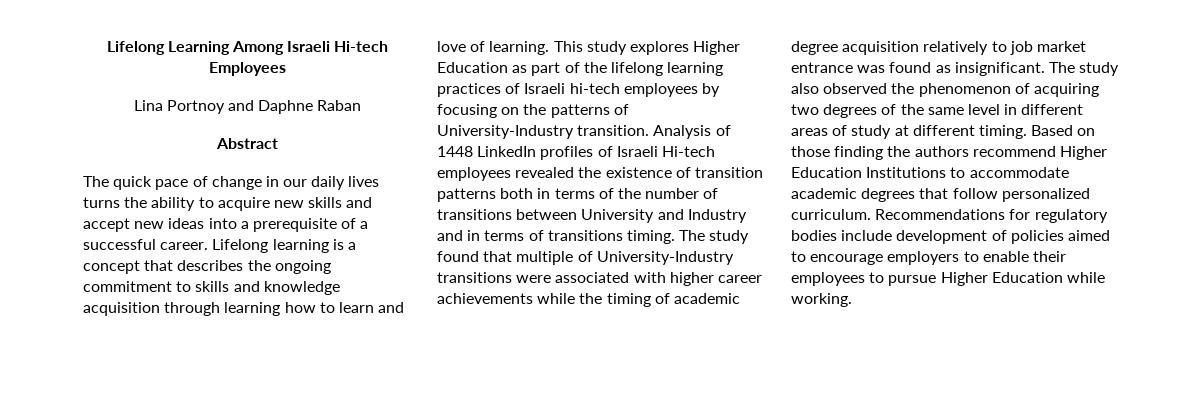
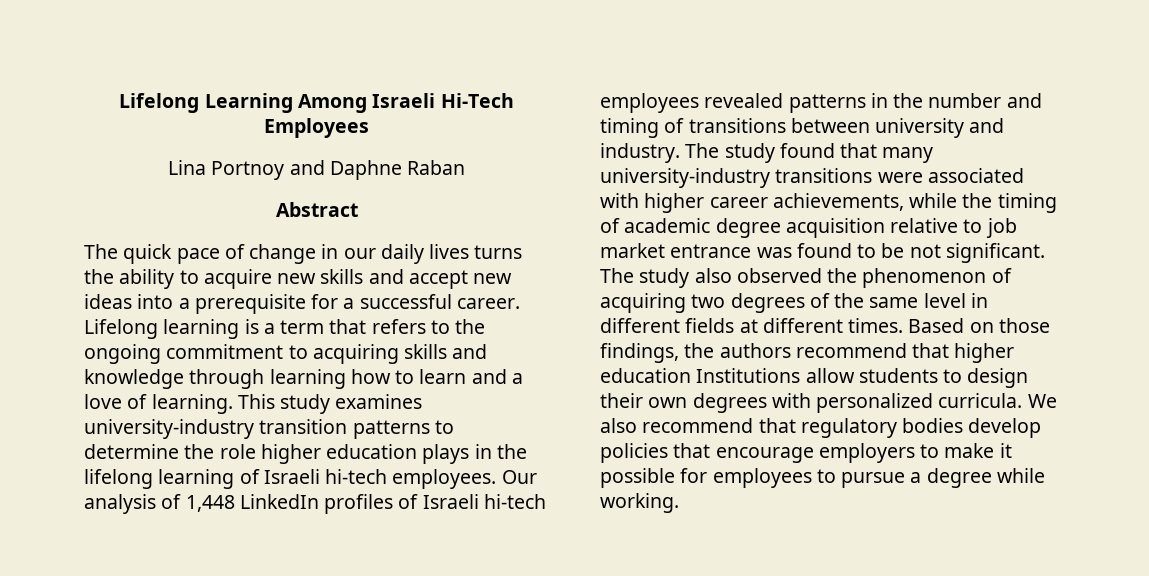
[334,41,389,52] Hi-tech -> [440,93,514,108] Hi-Tech
[341,218,357,229] of -> [311,294,339,309] for
[83,260,244,274] concept that describes -> [280,319,450,334] term that refers to
(192, 286) none -> [312,344,399,364] acquiring
[83,302,160,316] acquisition -> (184, 379) none
(405, 307) none -> [511,373,523,384] a
[629,41,741,55] [437,62,724,76] [437,83,720,97] [437,104,629,118] [437,125,731,139] [437,146,715,160] [437,167,763,181] [437,188,719,202] [437,209,747,223] [437,230,675,244] explores Higher Education as part of the lifelong learning practices of Israeli hi-tech employees by focusing on the patterns of University-Industry transition. Analysis of 1448 LinkedIn profiles of Israeli Hi-tech employees revealed the existence of transition patterns both in terms of the number of transitions between University and Industry and in terms of transitions timing. -> [335,394,423,409] [84,419,454,439] [84,444,527,464] [84,469,537,489] [84,494,546,514] [600,93,1042,113] [600,118,1005,138] [600,143,680,163] examines university-industry transition patterns to determine the role higher education plays in the lifelong learning of Israeli hi-tech employees. Our analysis of 1,448 LinkedIn profiles of Israeli hi-tech employees revealed patterns in the number and timing of transitions between university and industry.
[516,251,734,265] multiple of University-Industry -> [882,147,934,163] [600,168,770,188] many university-industry
[437,293,533,304] achievements -> [772,193,904,211] achievements,
[923,41,989,55] relatively -> [890,218,959,233] relative
[935,62,1045,76] as insignificant. -> [857,243,1045,263] to be not significant.
[791,125,892,139] areas of study -> [685,318,735,333] fields
[978,125,1027,139] timing. -> [848,318,904,333] times.
[834,146,884,160] finding -> [600,343,679,363] findings,
[1059,146,1107,160] [791,167,1069,178] [791,188,1090,202] [791,209,1108,223] [791,230,1110,244] [791,251,1066,265] Higher Education Institutions to accommodate academic degrees that follow personalized curriculum. Recommendations for regulatory bodies include development of policies aimed to encourage employers to enable their -> [912,343,1015,363] [600,368,1029,388] [600,393,1057,413] [600,418,1042,438] [600,443,1012,463] [600,468,708,488] that higher education Institutions allow students to design their own degrees with personalized curricula. We also recommend that regulatory bodies develop policies that encourage employers to make it possible for
[940,272,1063,286] Higher Education -> [910,468,992,488] a degree

